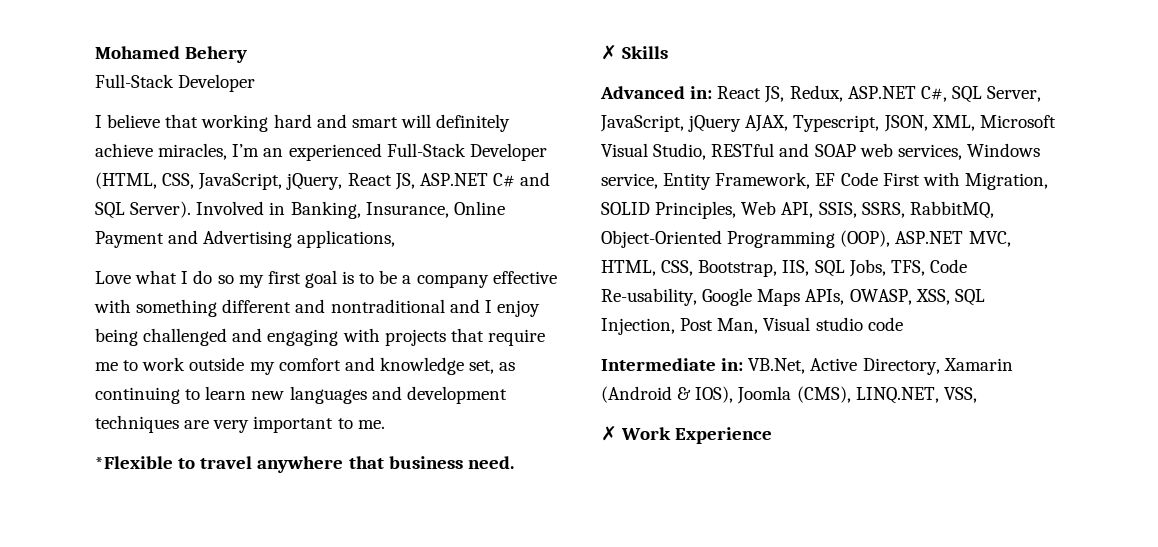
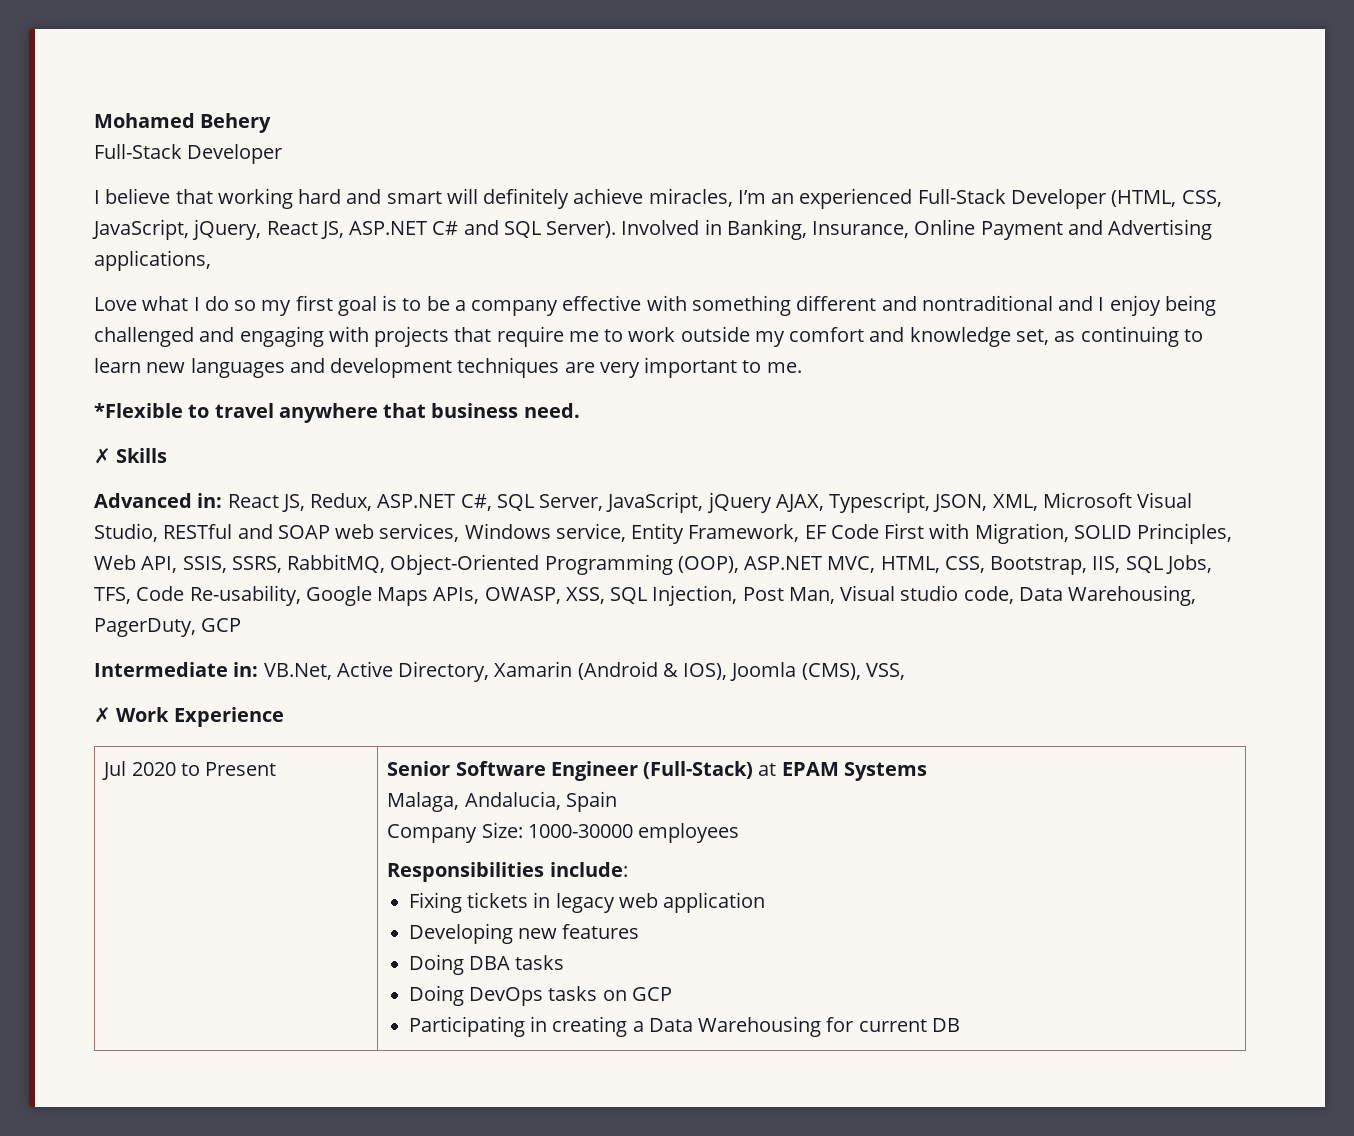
[867,317,903,331] code -> [963,585,1197,606] [94,618,242,637] code, Data Warehousing, PagerDuty, GCP
[855,387,939,404] LINQ.NET, -> (861, 671) none
(773, 435) none -> [102,761,277,780] [387,761,927,781] [387,791,617,812] [387,822,740,843] [387,862,628,882] [408,892,766,913] [408,923,640,944] [408,954,565,975] [408,985,672,1006] [408,1016,960,1037] // Jul 2020 to Present | Senior Software Engineer (Full-Stack) at EPAM Systems // Malaga, Andalucia, Spain // Company Size: 1000-30000 employees // Responsibilities include: // Fixing tickets in legacy web application // Developing new features // Doing DBA tasks // Doing DevOps tasks on GCP // Participating in creating a Data Warehousing for current DB

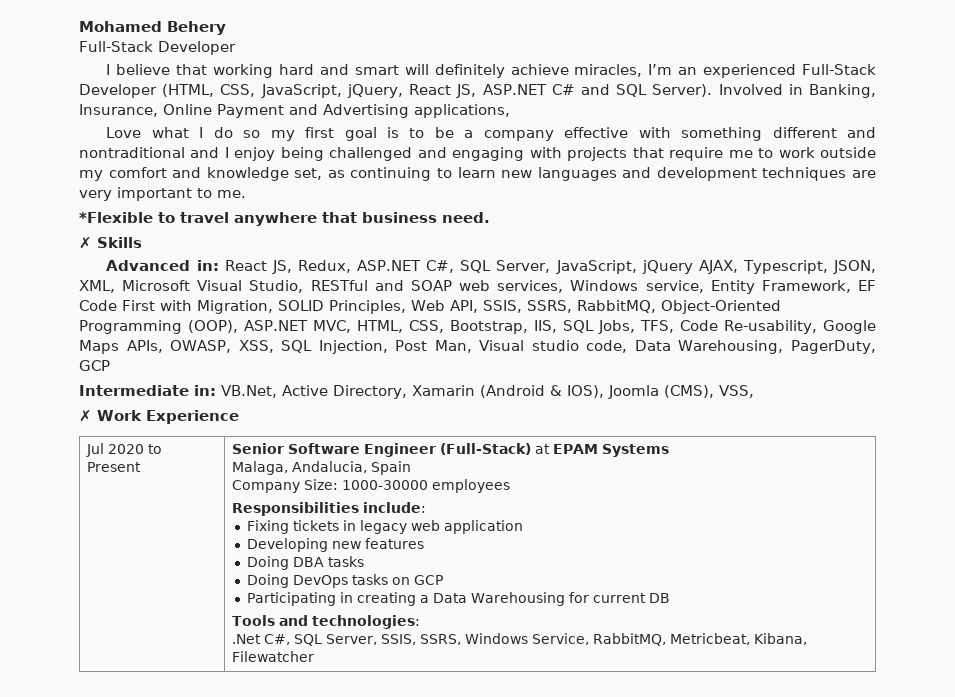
(960, 1025) none -> [232,615,421,629] [232,633,808,646] [232,651,315,662] // Tools and technologies: // .Net C#, SQL Server, SSIS, SSRS, Windows Service, RabbitMQ, Metricbeat, Kibana, Filewatcher

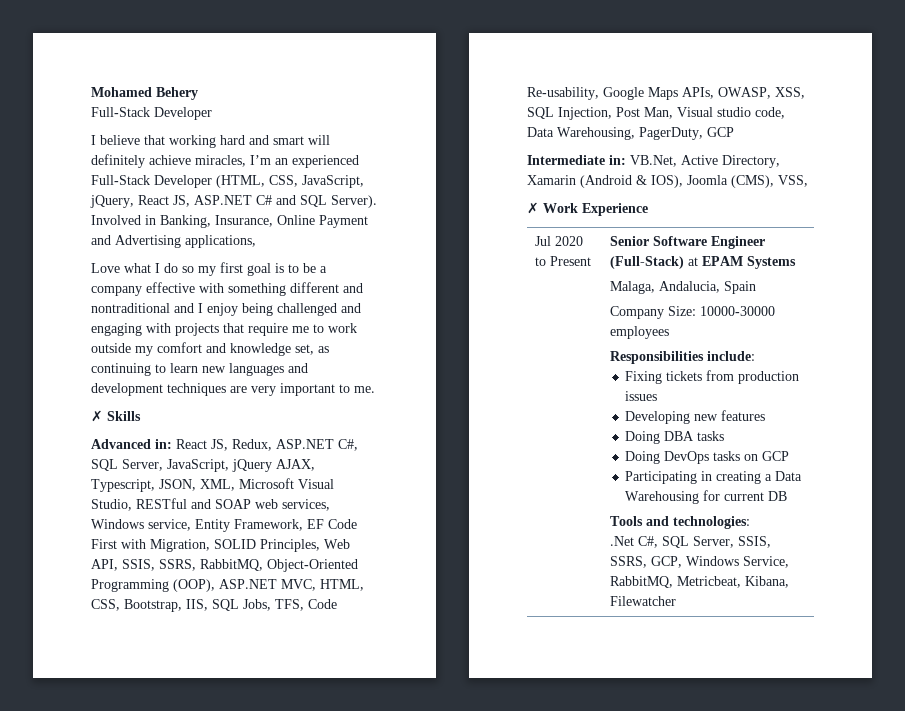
[79,212,490,226] // *Flexible to travel anywhere that business need. -> (375, 389) none
[342,480,429,490] 1000-30000 -> [700,306,776,316] 10000-30000
[342,520,523,534] in legacy web application -> [706,370,800,384] [625,391,658,401] from production issues
(462, 639) none -> [651,556,683,568] GCP,

